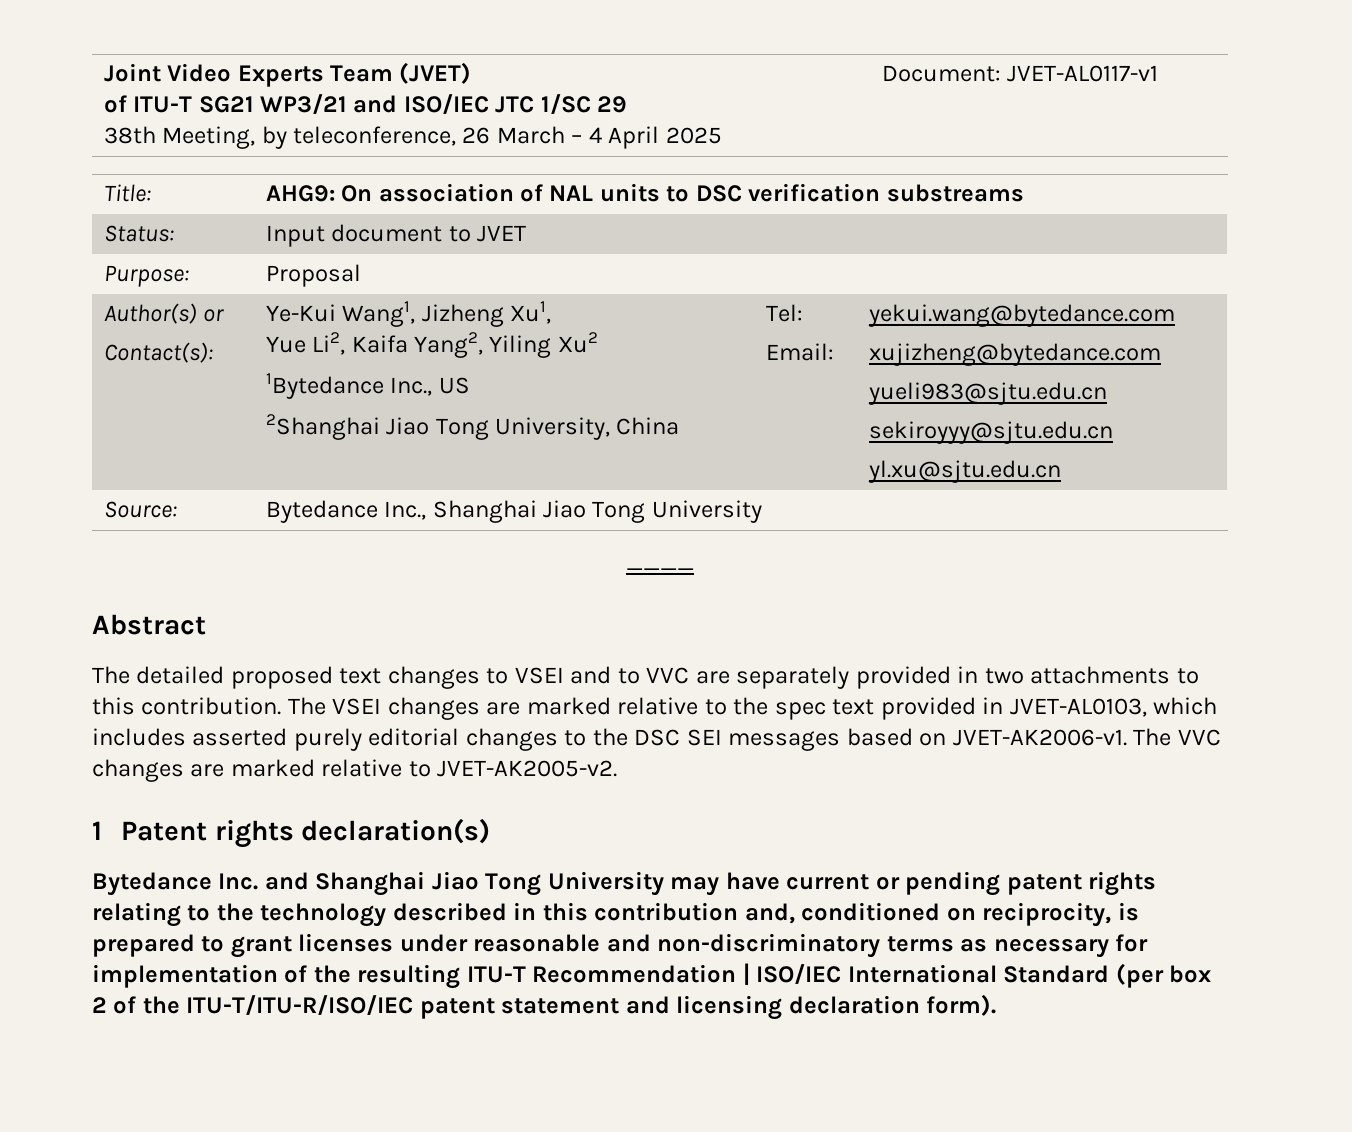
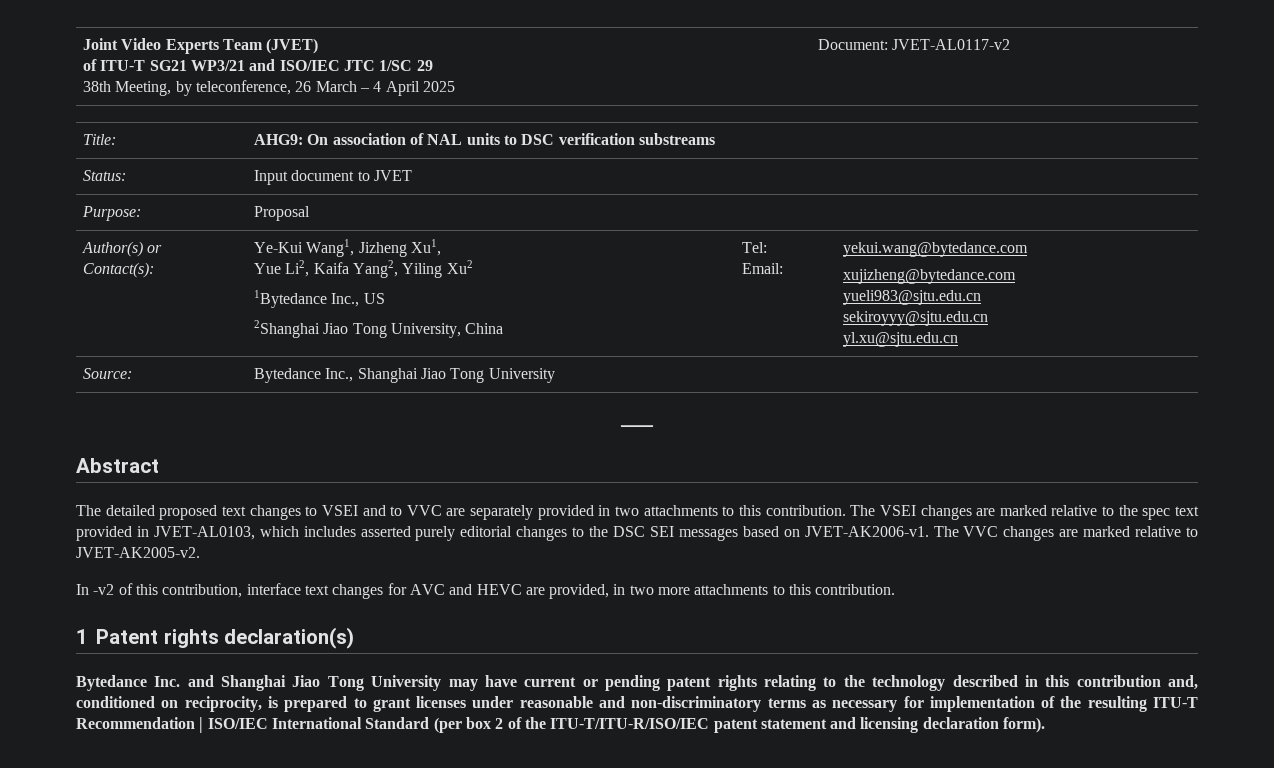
[1007,65,1159,82] JVET-AL0117-v1 -> [892,39,1011,50] JVET-AL0117-v2
(618, 768) none -> [76,583,896,599] // In -v2 of this contribution, interface text changes for AVC and HEVC are provided, in two more attachments to this contribution.

